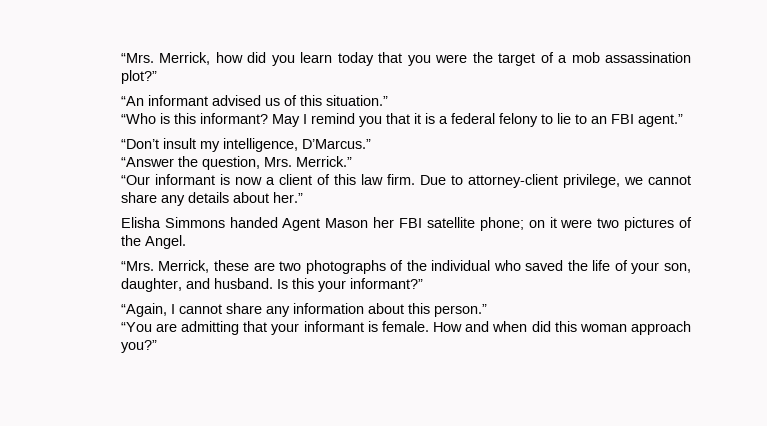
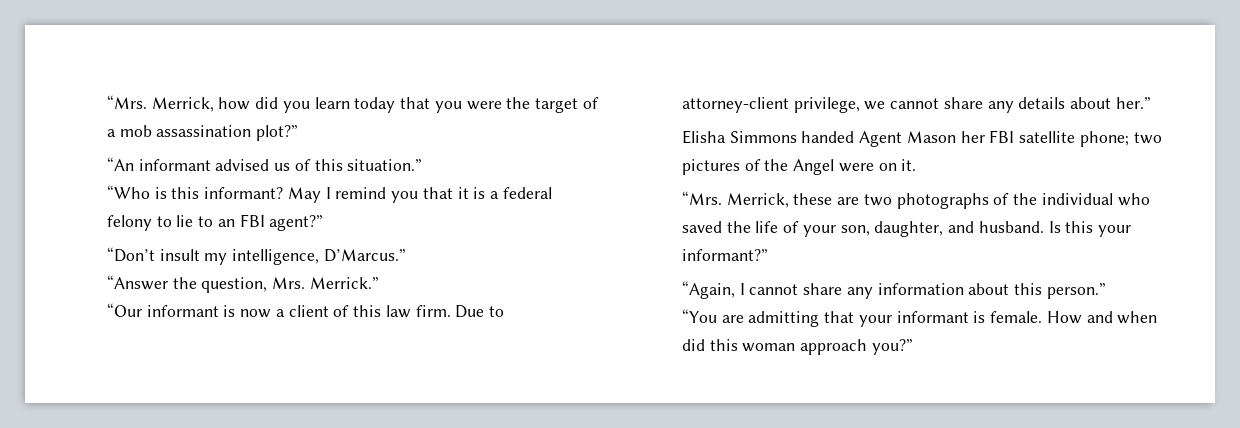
[637,114,683,127] agent.” -> [269,215,324,231] agent?”
[528,217,593,228] on it were -> (1129, 139) none
[144,235,186,249] Angel. -> [793,159,917,175] Angel were on it.

